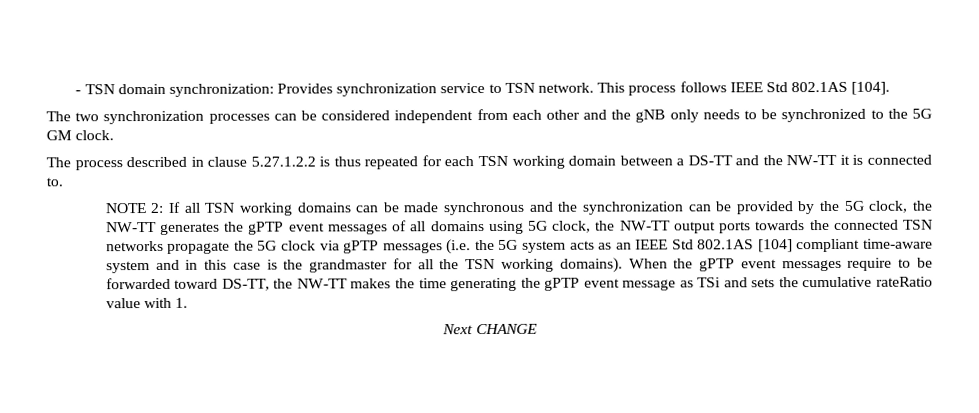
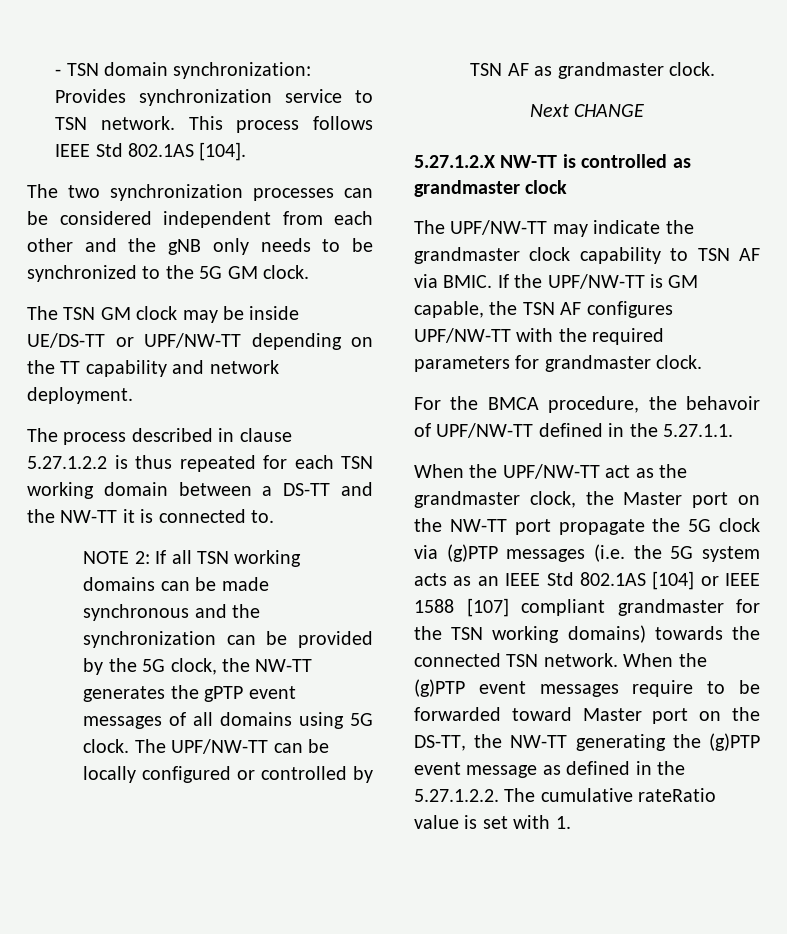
(115, 135) none -> [27,306,300,323] [27,333,373,350] [27,360,279,377] [27,387,133,404] // The TSN GM clock may be inside UE/DS-TT or UPF/NW-TT depending on the TT capability and network deployment.
[552,219,933,234] [105,240,164,252] clock, the NW-TT output ports towards the connected TSN networks -> [83,739,329,754] [83,766,373,783] [470,62,715,79] [529,104,645,117] [414,154,691,168] [414,180,568,197] [414,220,694,237] [414,247,760,264] [414,274,699,289] [414,301,673,318] [414,328,665,345] [414,355,703,372] [414,396,760,413] [414,423,733,438] [414,464,687,479] [414,491,760,508] [414,518,551,535] clock. The UPF/NW-TT can be locally configured or controlled by TSN AF as grandmaster clock. // Next CHANGE // 5.27.1.2.X NW-TT is controlled as grandmaster clock // The UPF/NW-TT may indicate the grandmaster clock capability to TSN AF via BMIC. If the UPF/NW-TT is GM capable, the TSN AF configures UPF/NW-TT with the required parameters for grandmaster clock. // For the BMCA procedure, the behavoir of UPF/NW-TT defined in the 5.27.1.1. // When the UPF/NW-TT act as the grandmaster clock, the Master port on the NW-TT port
[343,240,380,254] gPTP -> [446,544,498,562] (g)PTP
[796,238,934,253] [105,259,304,274] compliant time-aware system and in this case is the -> [700,573,760,586] [414,598,605,617] or IEEE 1588 [107] compliant
[417,259,434,270] all -> (760, 606) none
[559,257,736,273] domains). When the gPTP -> [567,625,760,643] [414,653,707,667] [414,679,465,697] domains) towards the connected TSN network. When the (g)PTP
[221,278,447,291] DS-TT, the NW-TT makes the time -> [582,707,760,724] [414,734,568,751] Master port on the DS-TT, the NW-TT
[544,277,581,291] gPTP -> [709,733,760,751] (g)PTP
[697,277,799,288] TSi and sets the -> [566,761,685,775] [414,788,536,802] defined in the 5.27.1.2.2. The
(141, 303) none -> [464,815,508,829] is set
[442,323,538,335] // Next CHANGE -> (571, 822) none

